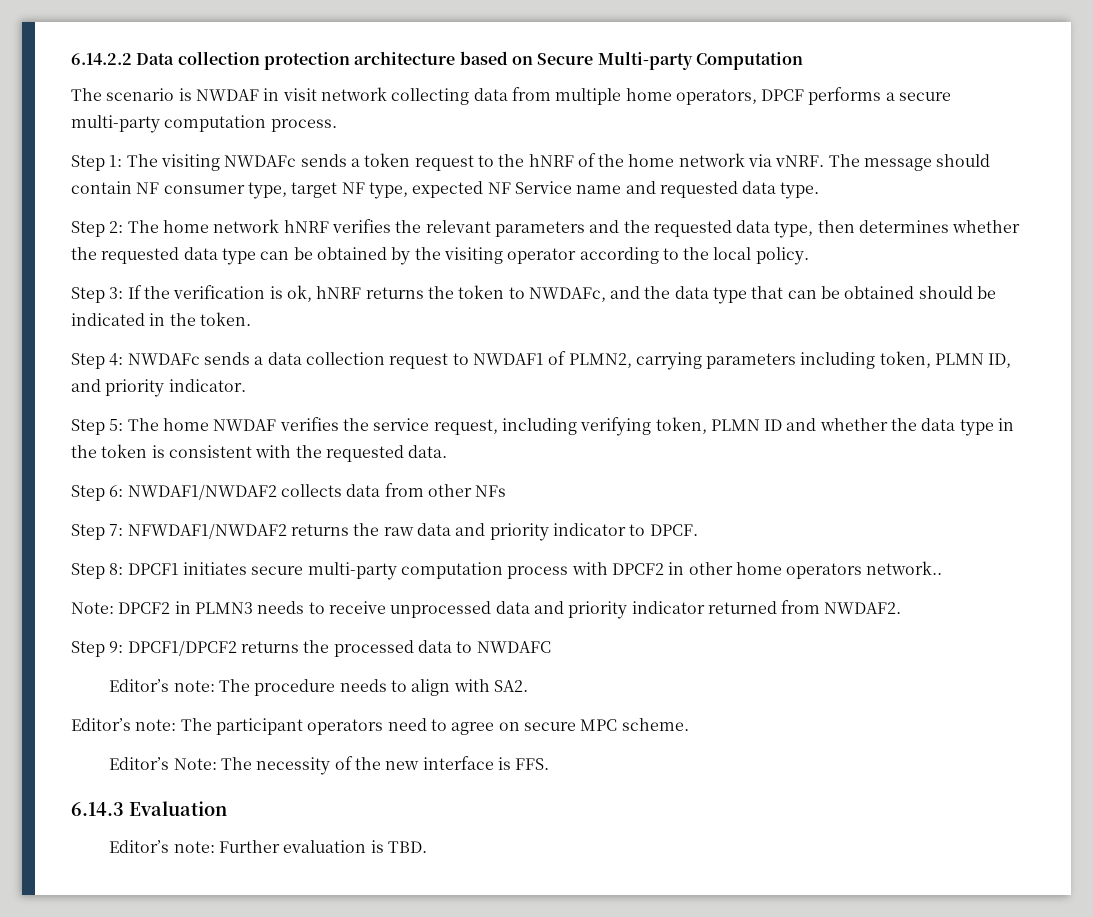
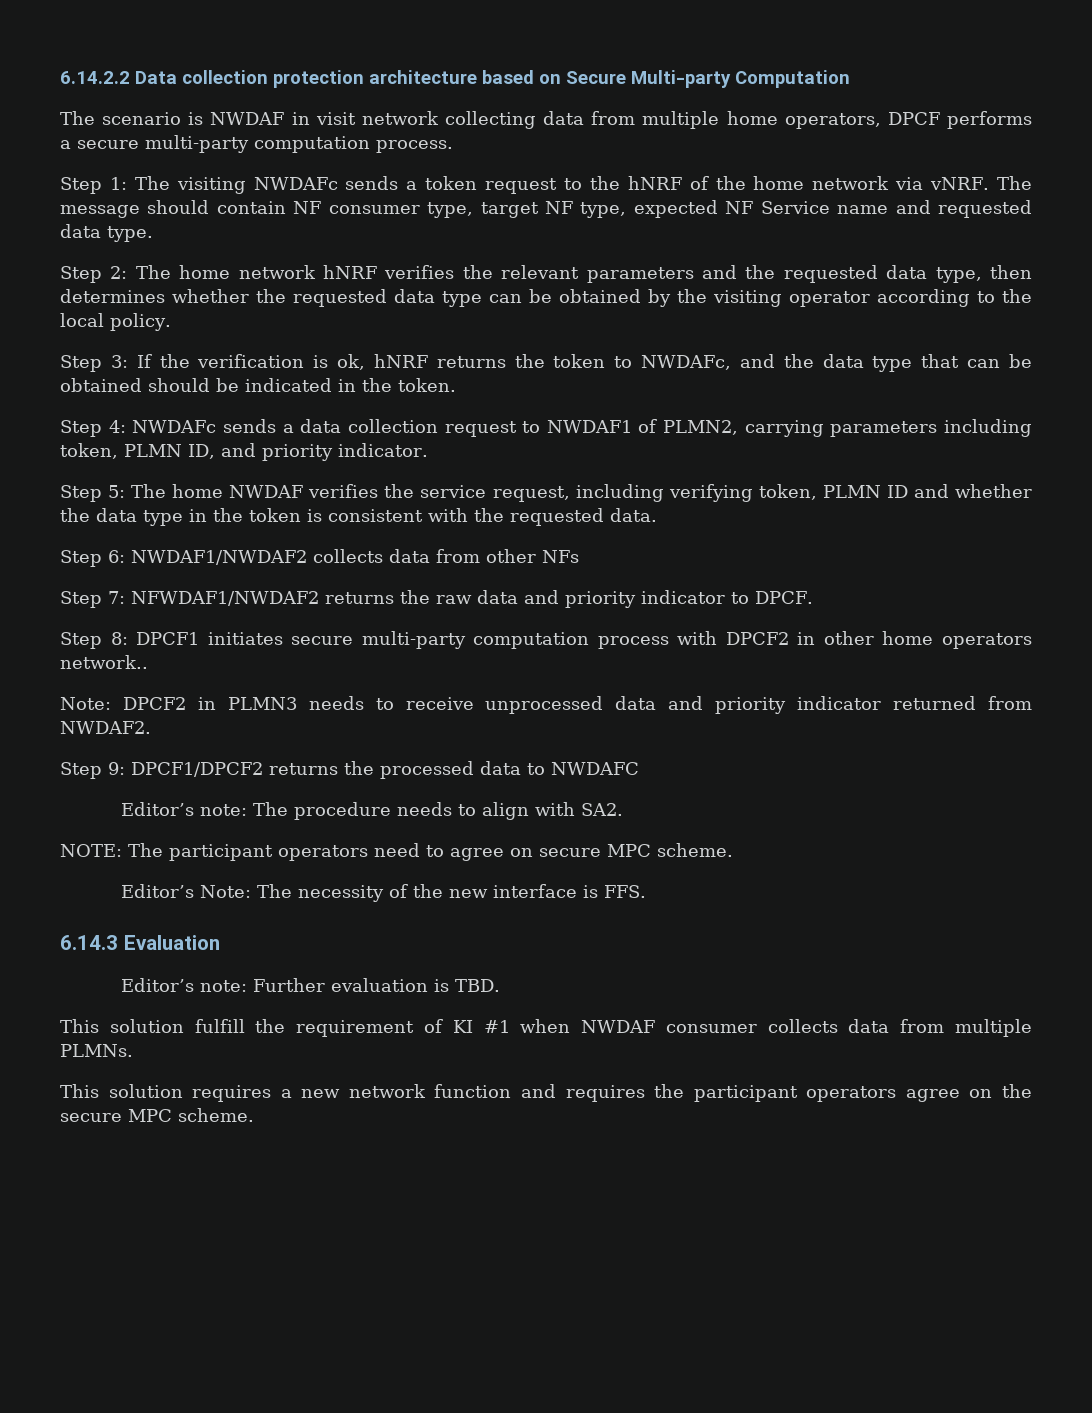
[71,718,177,731] Editor’s note: -> [60,844,122,857] NOTE:
(428, 847) none -> [60,1019,1033,1037] [60,1044,133,1057] [60,1084,1032,1102] [60,1108,254,1122] // This solution fulfill the requirement of KI #1 when NWDAF consumer collects data from multiple PLMNs. // This solution requires a new network function and requires the participant operators agree on the secure MPC scheme.

